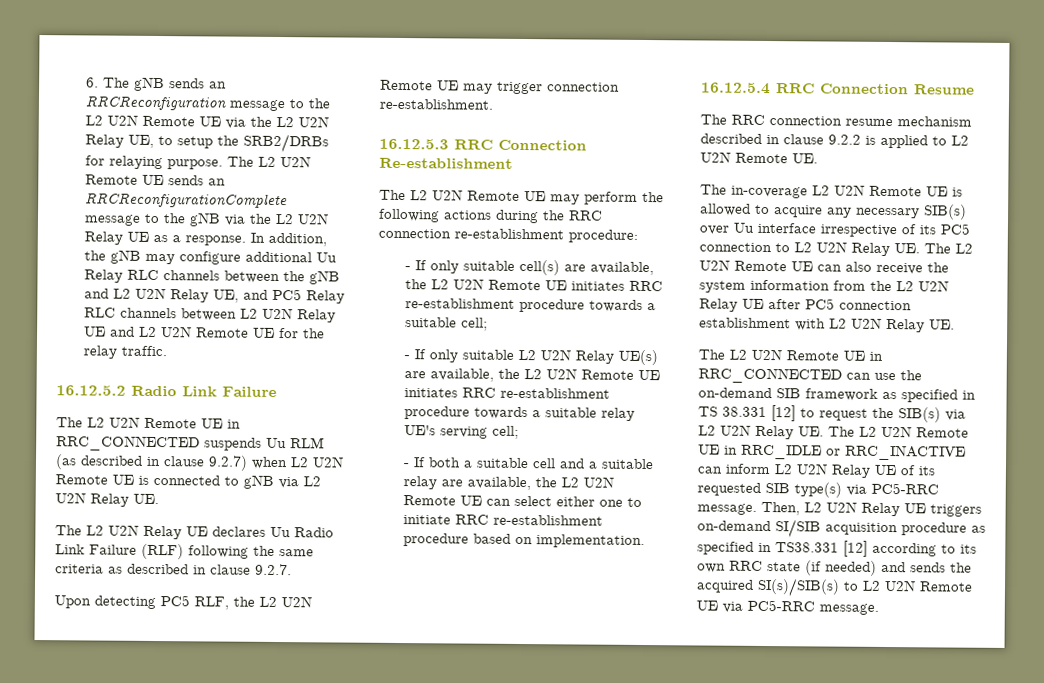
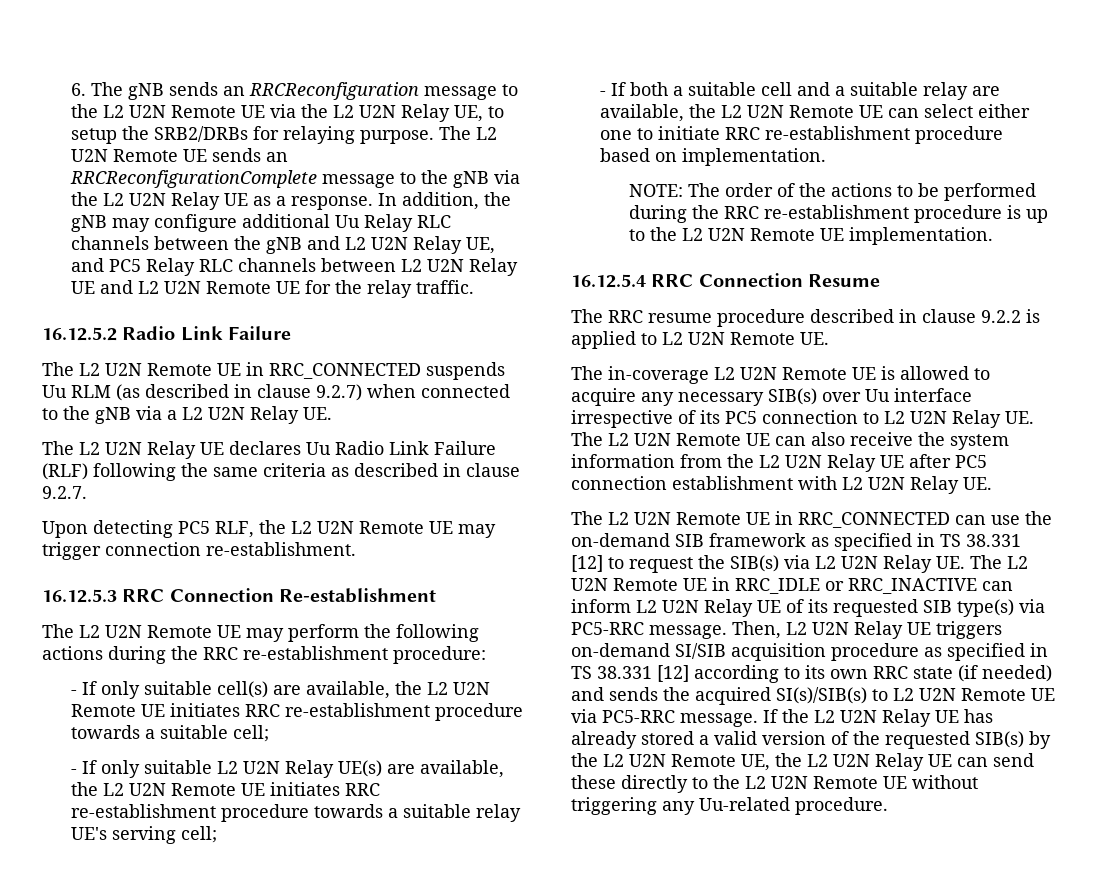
[290,456,344,468] [55,474,149,485] L2 U2N Remote UE is -> (416, 391) none
[243,474,299,489] gNB via -> [63,406,177,424] the gNB via a
[378,228,451,239] connection -> (238, 653) none
(646, 541) none -> [628,183,1036,201] [628,205,1048,223] [628,227,993,245] // NOTE: The order of the actions to be performed during the RRC re-establishment procedure is up to the L2 U2N Remote UE implementation.
[769,116,972,127] connection resume mechanism -> [648,309,805,327] resume procedure
[775,542,839,553] TS38.331 -> [571,666,652,679] TS 38.331
(879, 609) none -> [763,709,993,727] [571,731,1051,749] [571,753,1034,771] [571,775,978,793] [571,797,888,815] If the L2 U2N Relay UE has already stored a valid version of the requested SIB(s) by the L2 U2N Remote UE, the L2 U2N Relay UE can send these directly to the L2 U2N Remote UE without triggering any Uu-related procedure.

